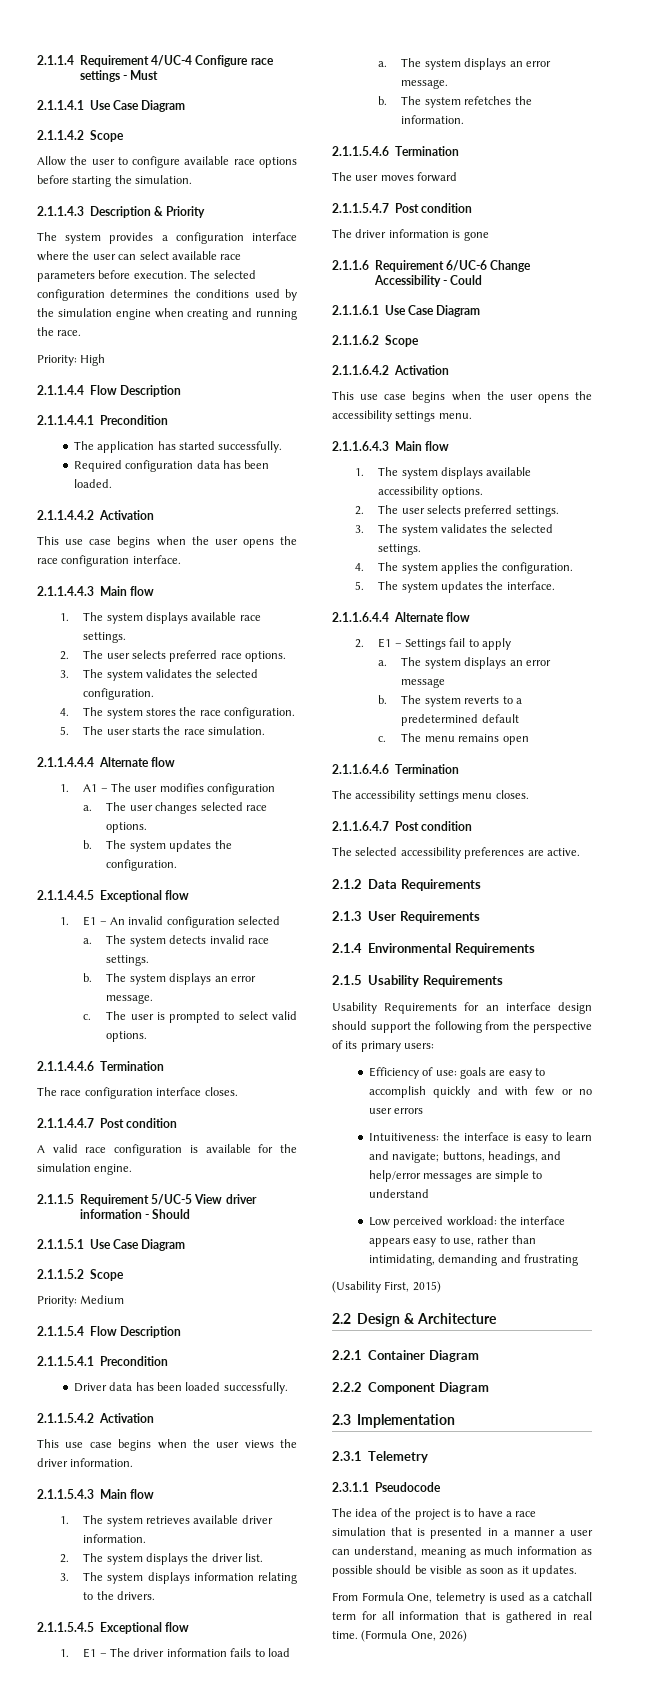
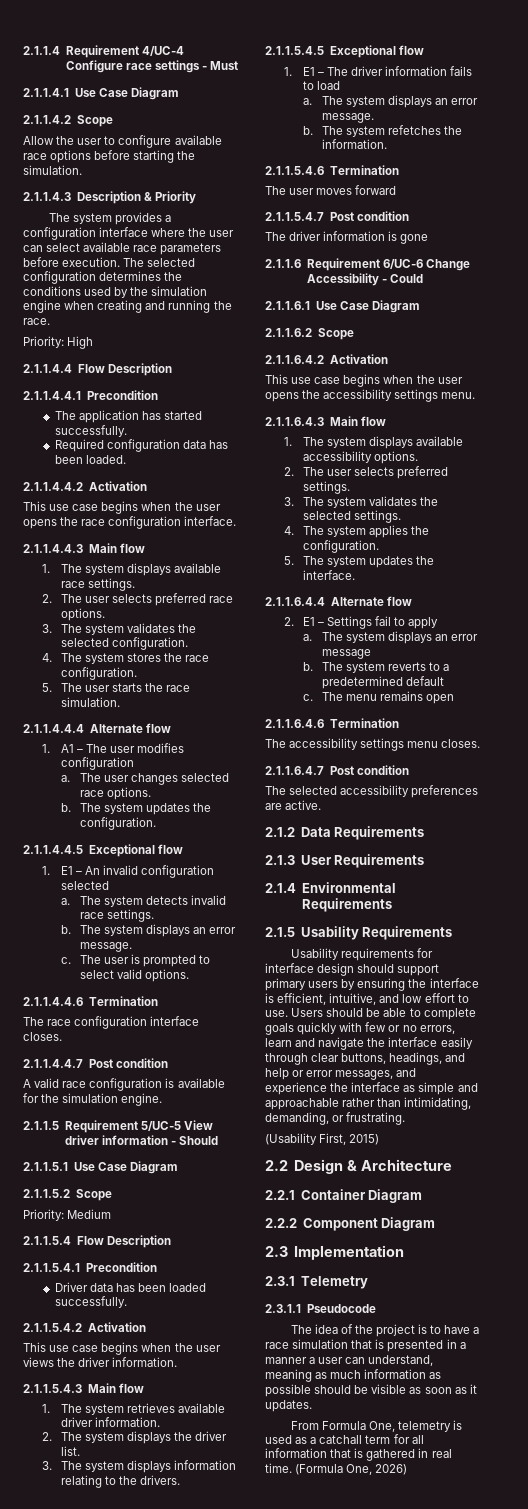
[384,1002,499,1014] Requirements for an -> [340,948,433,961] requirements for
[414,1021,592,1033] [332,1040,435,1052] [368,1067,546,1079] [368,1086,592,1098] [368,1108,424,1114] [368,1132,592,1144] [368,1151,562,1163] [368,1170,543,1182] [368,1189,429,1198] [368,1216,566,1228] [368,1235,536,1247] [368,1254,579,1266] the following from the perspective of its primary users: // Efficiency of use: goals are easy to accomplish quickly and with few or no user errors // Intuitiveness: the interface is easy to learn and navigate; buttons, headings, and help/error messages are simple to understand // Low perceived workload: the interface appears easy to use, rather than intimidating, demanding and frustrating -> [265,978,479,991] [265,993,469,1005] [265,1008,476,1020] [265,1022,455,1035] [265,1037,473,1050] [265,1052,466,1065] [265,1068,417,1080] [265,1082,478,1095] [265,1097,472,1110] [265,1112,406,1125] primary users by ensuring the interface is efficient, intuitive, and low effort to use. Users should be able to complete goals quickly with few or no errors, learn and navigate the interface easily through clear buttons, headings, and help or error messages, and experience the interface as simple and approachable rather than intimidating, demanding, or frustrating.

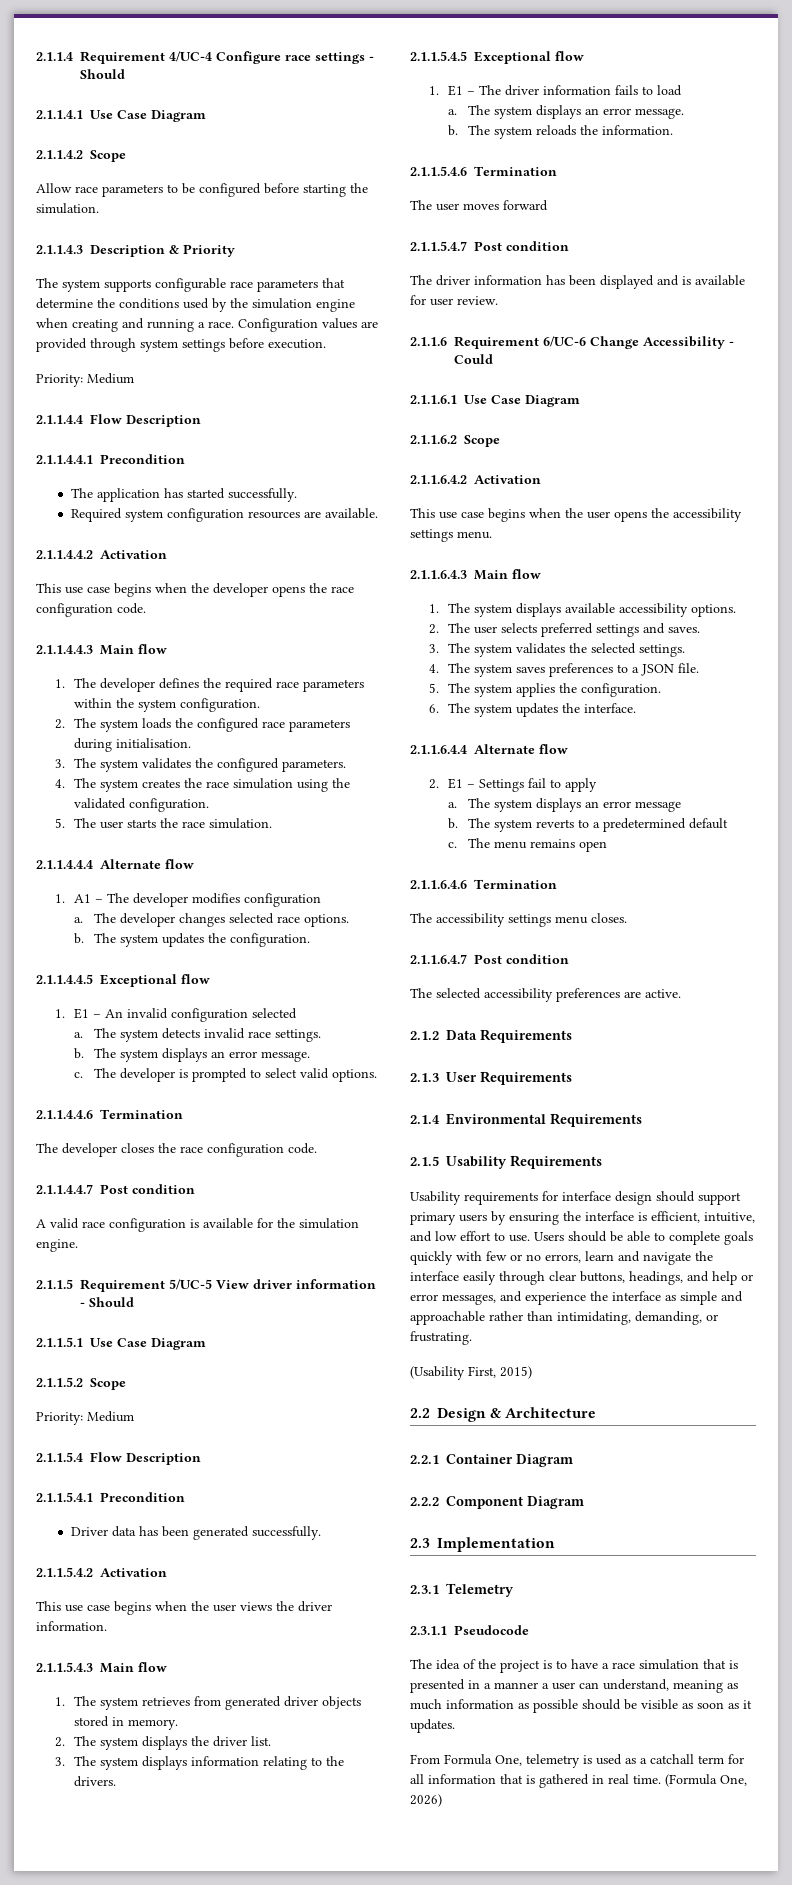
[210,61,239,70] Must -> [80,69,125,79] Should
[56,135,222,148] [23,150,92,163] the user to configure available race options -> [75,183,261,197] race parameters to be configured
[114,212,171,225] [23,227,235,240] [23,242,222,255] [23,257,196,267] [23,271,162,284] provides a configuration interface where the user can select available race parameters before execution. The selected configuration determines -> [104,278,345,292] [36,298,93,309] supports configurable race parameters that determine
[213,301,232,310] the -> [198,322,205,328] a
[23,336,94,349] // Priority: High -> [238,318,378,332] [36,338,326,352] [36,373,134,387] Configuration values are provided through system settings before execution. // Priority: Medium
[106,439,228,452] [54,455,126,464] configuration data has been loaded. -> [124,508,378,522] system configuration resources are available.
[195,504,221,511] user -> [213,583,268,597] developer
[184,516,237,526] interface. -> [117,603,146,614] code.
[85,563,222,576] [60,578,136,591] [41,593,234,606] [60,608,105,621] [41,623,197,635] [60,637,189,650] [41,653,210,664] system displays available race settings. // 2. The user selects preferred race options. // 3. The system validates the selected configuration. // 4. The system stores the race -> [100,678,365,692] [74,698,261,712] [55,718,351,732] [74,738,192,752] [55,758,347,772] [55,778,351,792] [74,798,127,809] developer defines the required race parameters within the system configuration. // 2. The system loads the configured race parameters during initialisation. // 3. The system validates the configured parameters. // 4. The system creates the race simulation using the validated
[110,746,136,753] user -> [133,893,189,907] developer
[104,775,130,782] user -> [119,913,175,927] developer
[104,957,130,964] user -> [119,1068,175,1082] developer
[47,1016,200,1029] [23,1032,62,1041] race configuration interface closes. -> [62,1143,317,1157] developer closes the race configuration code.
[169,1283,207,1292] loaded -> [192,1526,249,1540] generated
[178,1403,226,1413] [60,1417,161,1427] available driver information. -> [194,1696,362,1710] [74,1716,179,1730] from generated driver objects stored in memory.
[388,125,442,135] refetches -> [535,125,576,136] reloads
[388,231,429,244] is gone -> [546,275,745,289] [410,295,498,306] has been displayed and is available for user review.
[302,481,350,494] settings. -> [596,623,701,637] settings and saves.
(367, 531) none -> [516,663,700,677] [429,683,513,697] saves preferences to a JSON file. // 5. The system
[283,556,294,565] 5. -> [429,704,440,713] 6.

